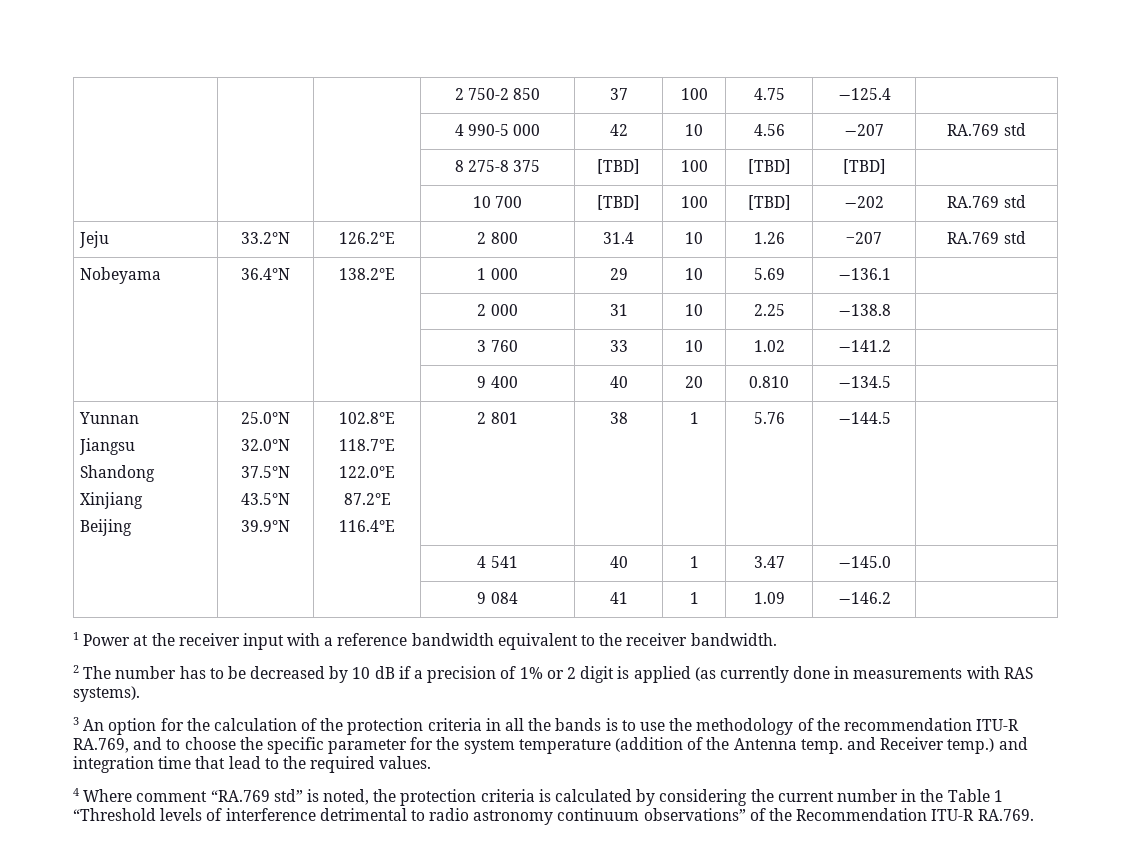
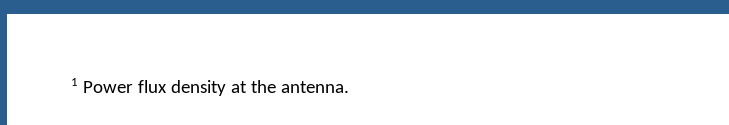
[454,88,541,100] [609,88,628,100] [680,88,708,100] [753,88,785,100] [837,88,891,100] [454,124,541,136] [609,124,628,136] [685,124,703,136] [753,124,785,136] [844,124,884,136] [947,123,1026,136] [454,160,541,172] [597,159,640,174] [680,160,708,172] [747,159,791,174] [842,159,886,174] [472,196,523,208] [597,195,640,210] [680,196,708,208] [747,195,791,210] [844,196,884,208] [947,195,1026,208] [79,231,110,248] [241,232,290,244] [339,232,395,244] [477,232,518,244] [603,232,634,244] [685,232,703,244] [753,232,785,244] [846,232,882,244] [947,231,1026,244] [80,267,162,284] [241,268,290,280] [339,268,395,280] [477,268,518,280] [609,268,628,280] [685,268,703,280] [753,268,785,280] [837,268,891,280] [477,304,518,316] [609,304,628,316] [685,304,703,316] [753,304,785,316] [837,304,891,316] [477,340,518,352] [609,340,628,352] [685,340,703,352] [753,340,785,352] [837,340,891,352] [477,376,518,388] [609,376,628,388] [685,376,703,388] [749,376,789,388] [837,376,891,388] [79,412,140,424] [79,438,136,455] [80,465,156,482] [80,492,144,509] [80,519,133,536] [241,412,290,424] [241,439,290,451] [241,466,290,478] [241,493,290,505] [241,520,290,532] [339,412,395,424] [339,439,395,451] [339,466,395,478] [343,493,391,505] [339,520,395,532] [477,412,518,424] [609,412,628,424] [689,412,699,424] [753,412,785,424] [837,412,891,424] [477,556,518,568] [609,556,628,568] [689,556,699,568] [753,556,785,568] [837,556,891,568] [477,592,518,604] [609,592,628,604] [689,592,699,604] [753,592,785,604] [837,592,891,604] [73,632,777,650] [73,665,1033,683] [73,686,140,702] [73,717,1020,735] [73,737,1028,754] [73,756,432,773] [73,788,1003,806] [73,808,1034,825] | | | 2 750-2 850 | 37 | 100 | 4.75 | −125.4 | // | | | 4 990-5 000 | 42 | 10 | 4.56 | −207 | RA.769 std // | | | 8 275-8 375 | [TBD] | 100 | [TBD] | [TBD] | // | | | 10 700 | [TBD] | 100 | [TBD] | −202 | RA.769 std // Jeju | 33.2°N | 126.2°E | 2 800 | 31.4 | 10 | 1.26 | ‒207 | RA.769 std // Nobeyama | 36.4°N | 138.2°E | 1 000 | 29 | 10 | 5.69 | −136.1 | // | | | 2 000 | 31 | 10 | 2.25 | −138.8 | // | | | 3 760 | 33 | 10 | 1.02 | −141.2 | // | | | 9 400 | 40 | 20 | 0.810 | −134.5 | // Yunnan // Jiangsu // Shandong // Xinjiang // Beijing | 25.0°N // 32.0°N // 37.5°N // 43.5°N // 39.9°N | 102.8°E // 118.7°E // 122.0°E // 87.2°E // 116.4°E | 2 801 | 38 | 1 | 5.76 | −144.5 | // | | | 4 541 | 40 | 1 | 3.47 | −145.0 | // | | | 9 084 | 41 | 1 | 1.09 | −146.2 | // 1 Power at the receiver input with a reference bandwidth equivalent to the receiver bandwidth. // 2 The number has to be decreased by 10 dB if a precision of 1% or 2 digit is applied (as currently done in measurements with RAS systems). // 3 An option for the calculation of the protection criteria in all the bands is to use the methodology of the recommendation ITU-R RA.769, and to choose the specific parameter for the system temperature (addition of the Antenna temp. and Receiver temp.) and integration time that lead to the required values. // 4 Where comment “RA.769 std” is noted, the protection criteria is calculated by considering the current number in the Table 1 “Threshold levels of interference detrimental to radio astronomy continuum observations” of the Recommendation ITU-R RA.769. -> [71,78,349,96] 1 Power flux density at the antenna.

